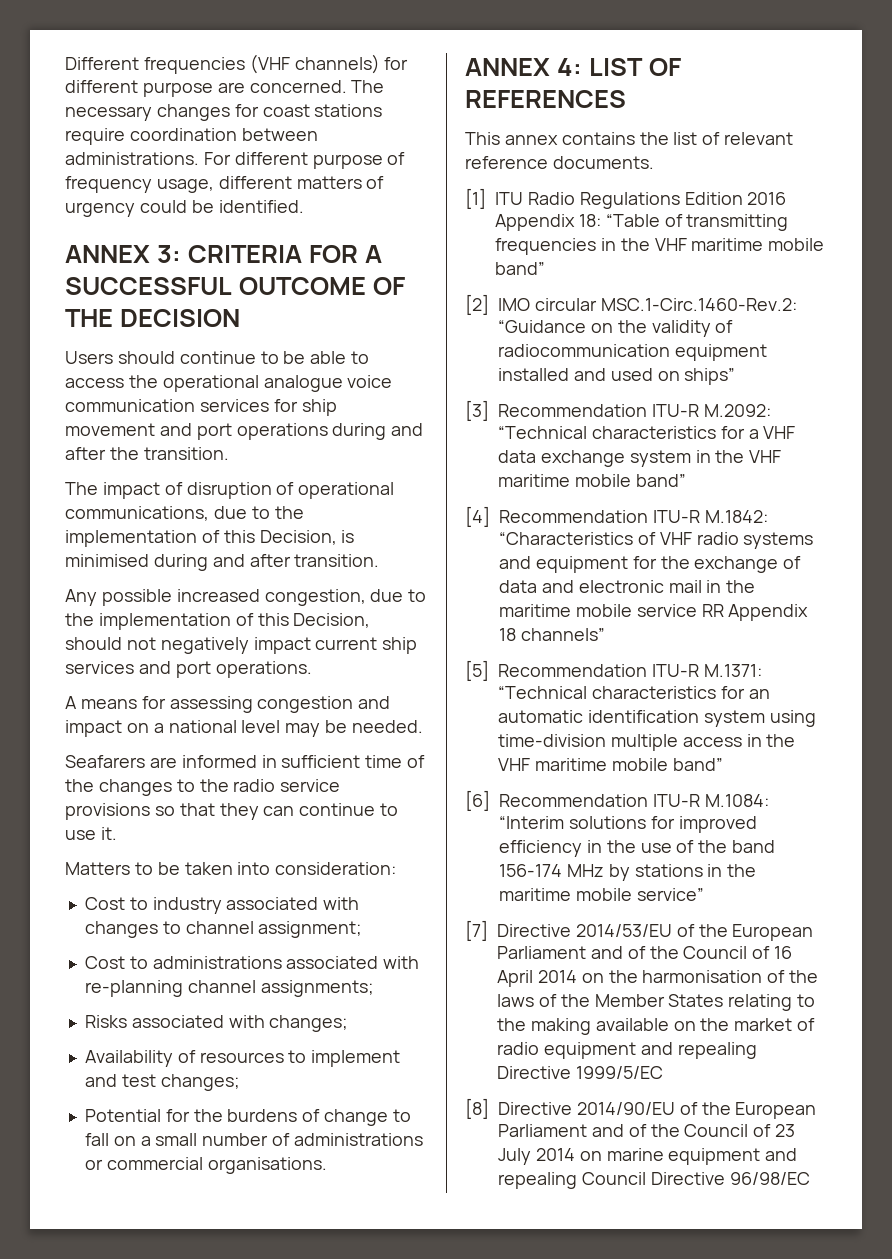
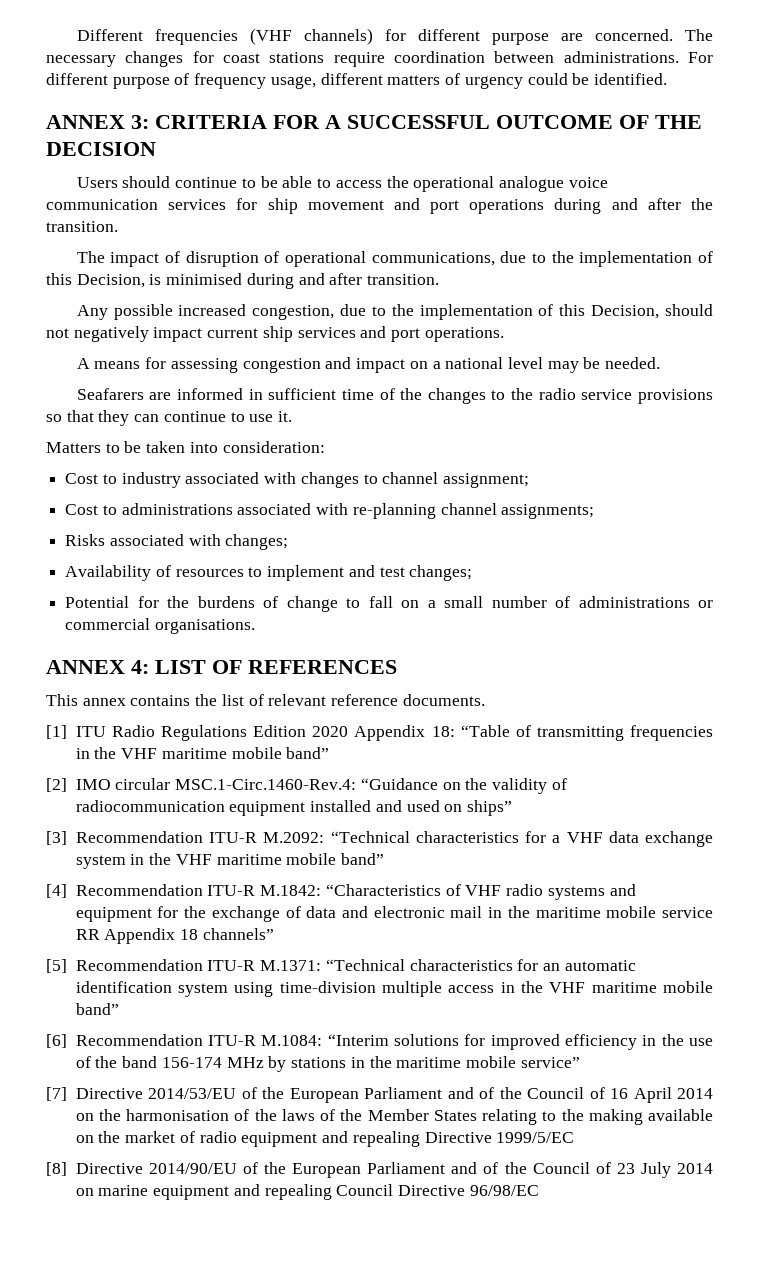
[747,192,787,205] 2016 -> [312,726,349,737] 2020
[600,298,797,311] MSC.1-Circ.1460-Rev.2: -> [175,779,357,790] MSC.1-Circ.1460-Rev.4:

